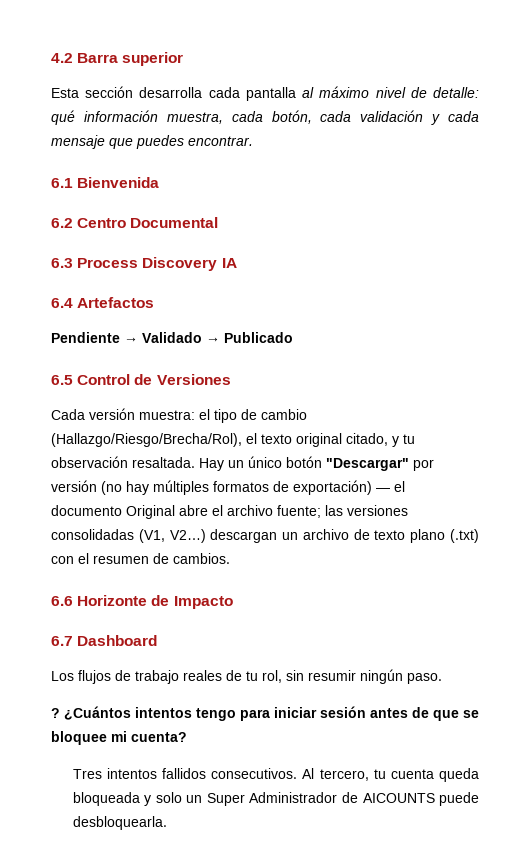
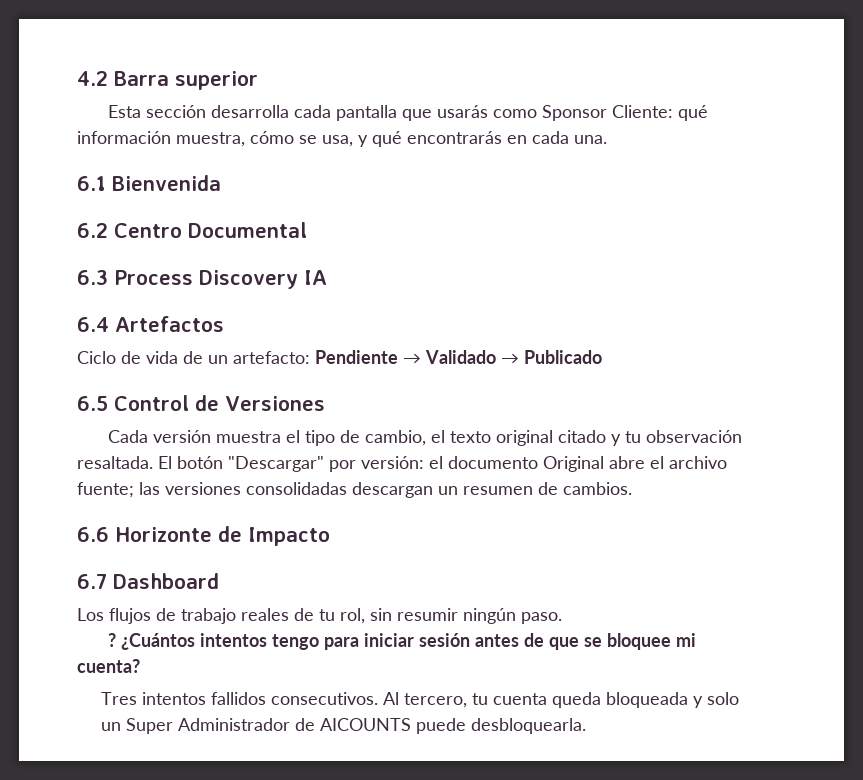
[302,86,480,98] [51,110,479,125] [51,135,253,149] al máximo nivel de detalle: qué información muestra, cada botón, cada validación y cada mensaje que puedes encontrar. -> [401,105,708,121] [77,131,607,147] que usarás como Sponsor Cliente: qué información muestra, cómo se usa, y qué encontrarás en cada una.
(155, 302) none -> [77,351,310,364] Ciclo de vida de un artefacto:
[139,410,195,420] muestra: -> [215,431,281,443] muestra
[261,409,307,420] [51,433,242,447] cambio (Hallazgo/Riesgo/Brecha/Rol), -> [364,430,426,446] cambio,
[346,433,388,446] citado, -> [557,430,606,443] citado
[199,456,434,471] [51,480,390,495] Hay un único botón "Descargar" por versión (no hay múltiples formatos de exportación) — -> [158,456,424,472] El botón "Descargar" por versión:
[138,529,479,543] [51,553,89,564] (V1, V2…) descargan un archivo de texto plano (.txt) con el -> [352,482,458,498] descargan un

